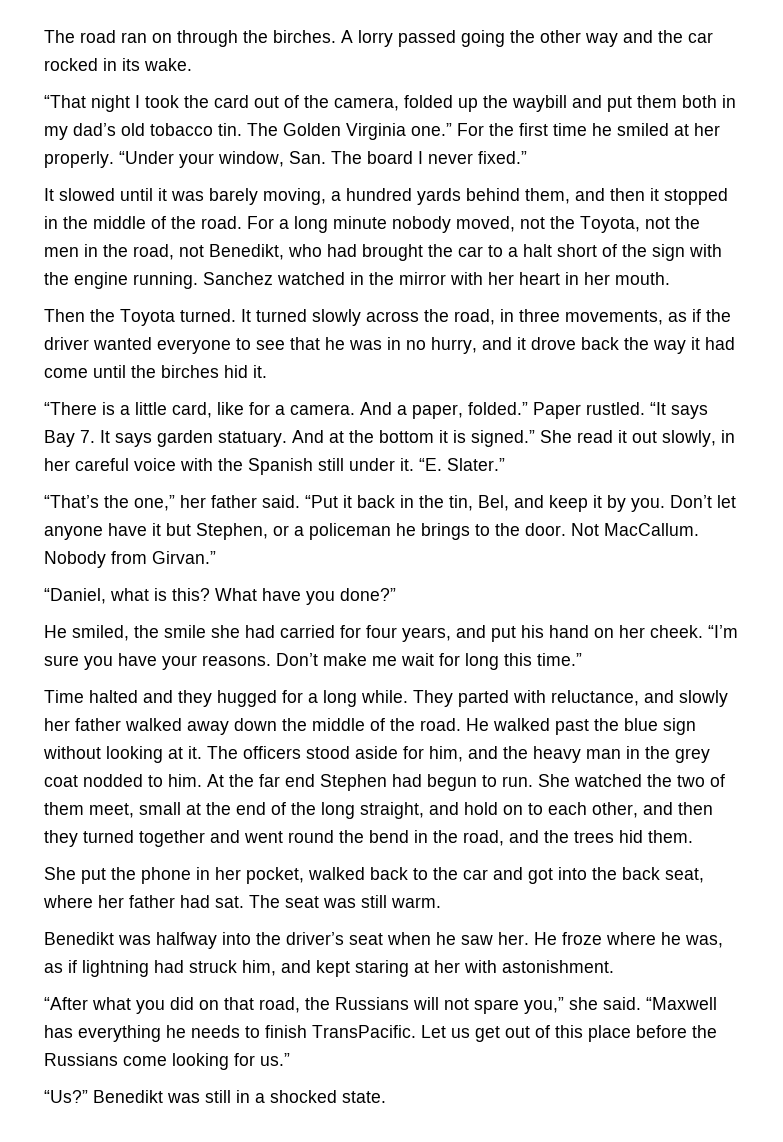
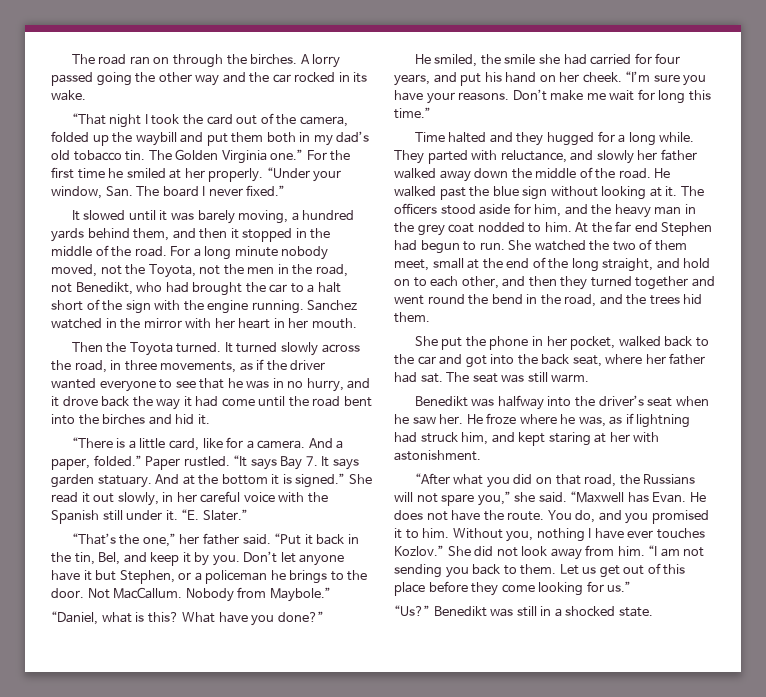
[161,365,219,378] birches -> [312,396,372,407] [51,414,172,425] road bent into the birches and
[152,551,216,564] Girvan.” -> [269,587,331,602] Maybole.”
[78,1025,416,1042] everything he needs to finish TransPacific. -> [652,492,706,503] [394,510,709,524] [394,528,705,542] [394,545,705,560] [394,564,557,578] Evan. He does not have the route. You do, and you promised it to him. Without you, nothing I have ever touches Kozlov.” She did not look away from him. “I am not sending you back to them.
[692,1025,717,1038] [44,1053,118,1066] the Russians -> [471,582,499,596] they

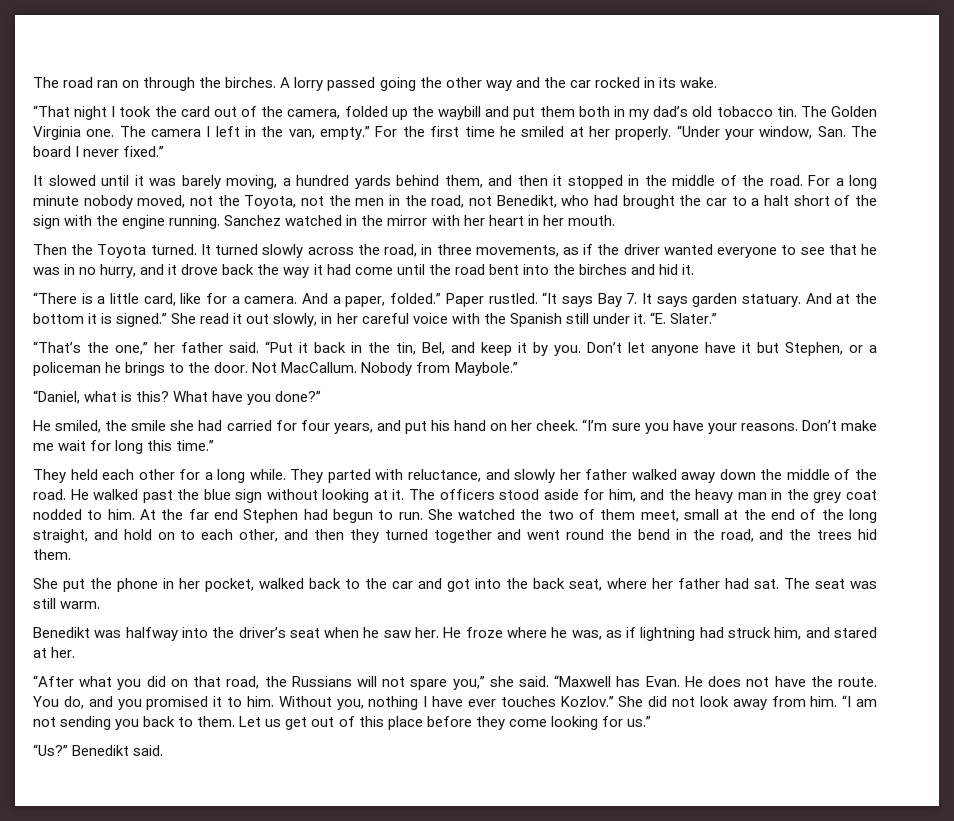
[270,149,304,160] one.” -> [86,126,371,140] one. The camera I left in the van, empty.”
[414,132,594,146] Time halted and they hugged -> [33,469,175,483] They held each other
[518,432,660,446] [394,450,481,461] kept staring at her with astonishment. -> [834,627,878,638] [33,647,76,658] stared at her.
[490,606,653,617] was still in a shocked state. -> [133,745,164,756] said.

